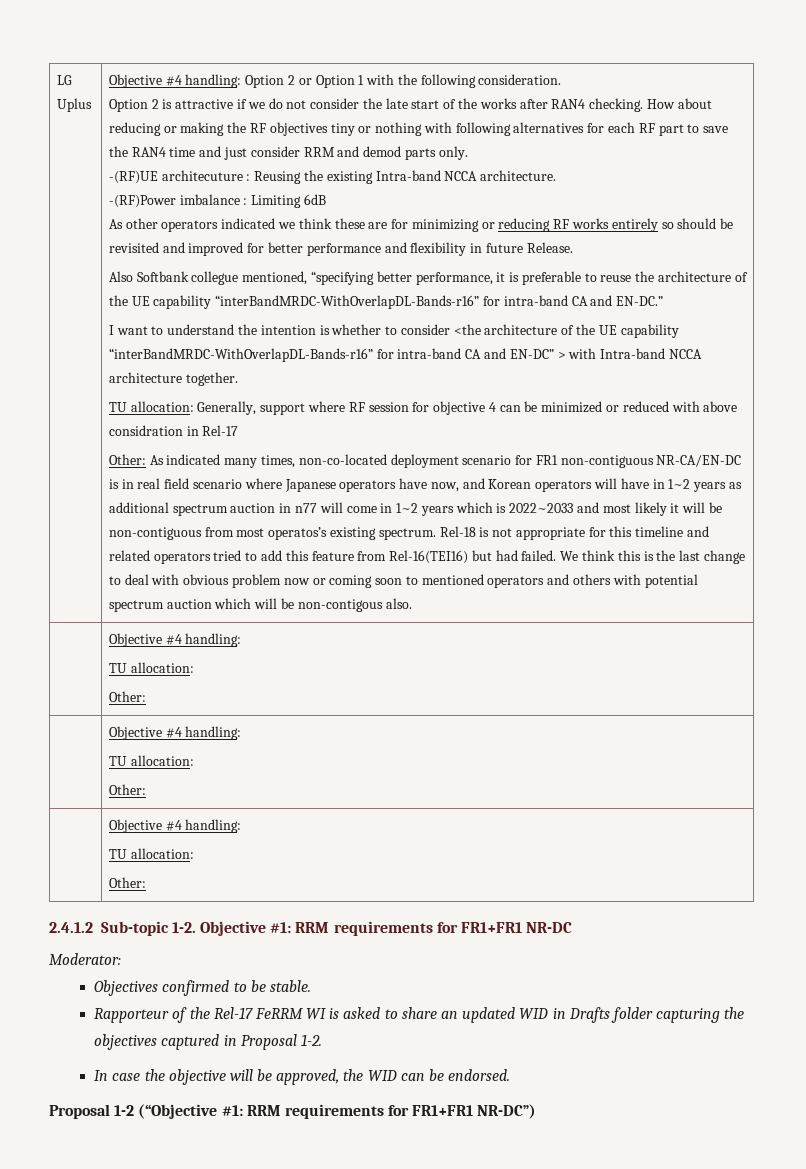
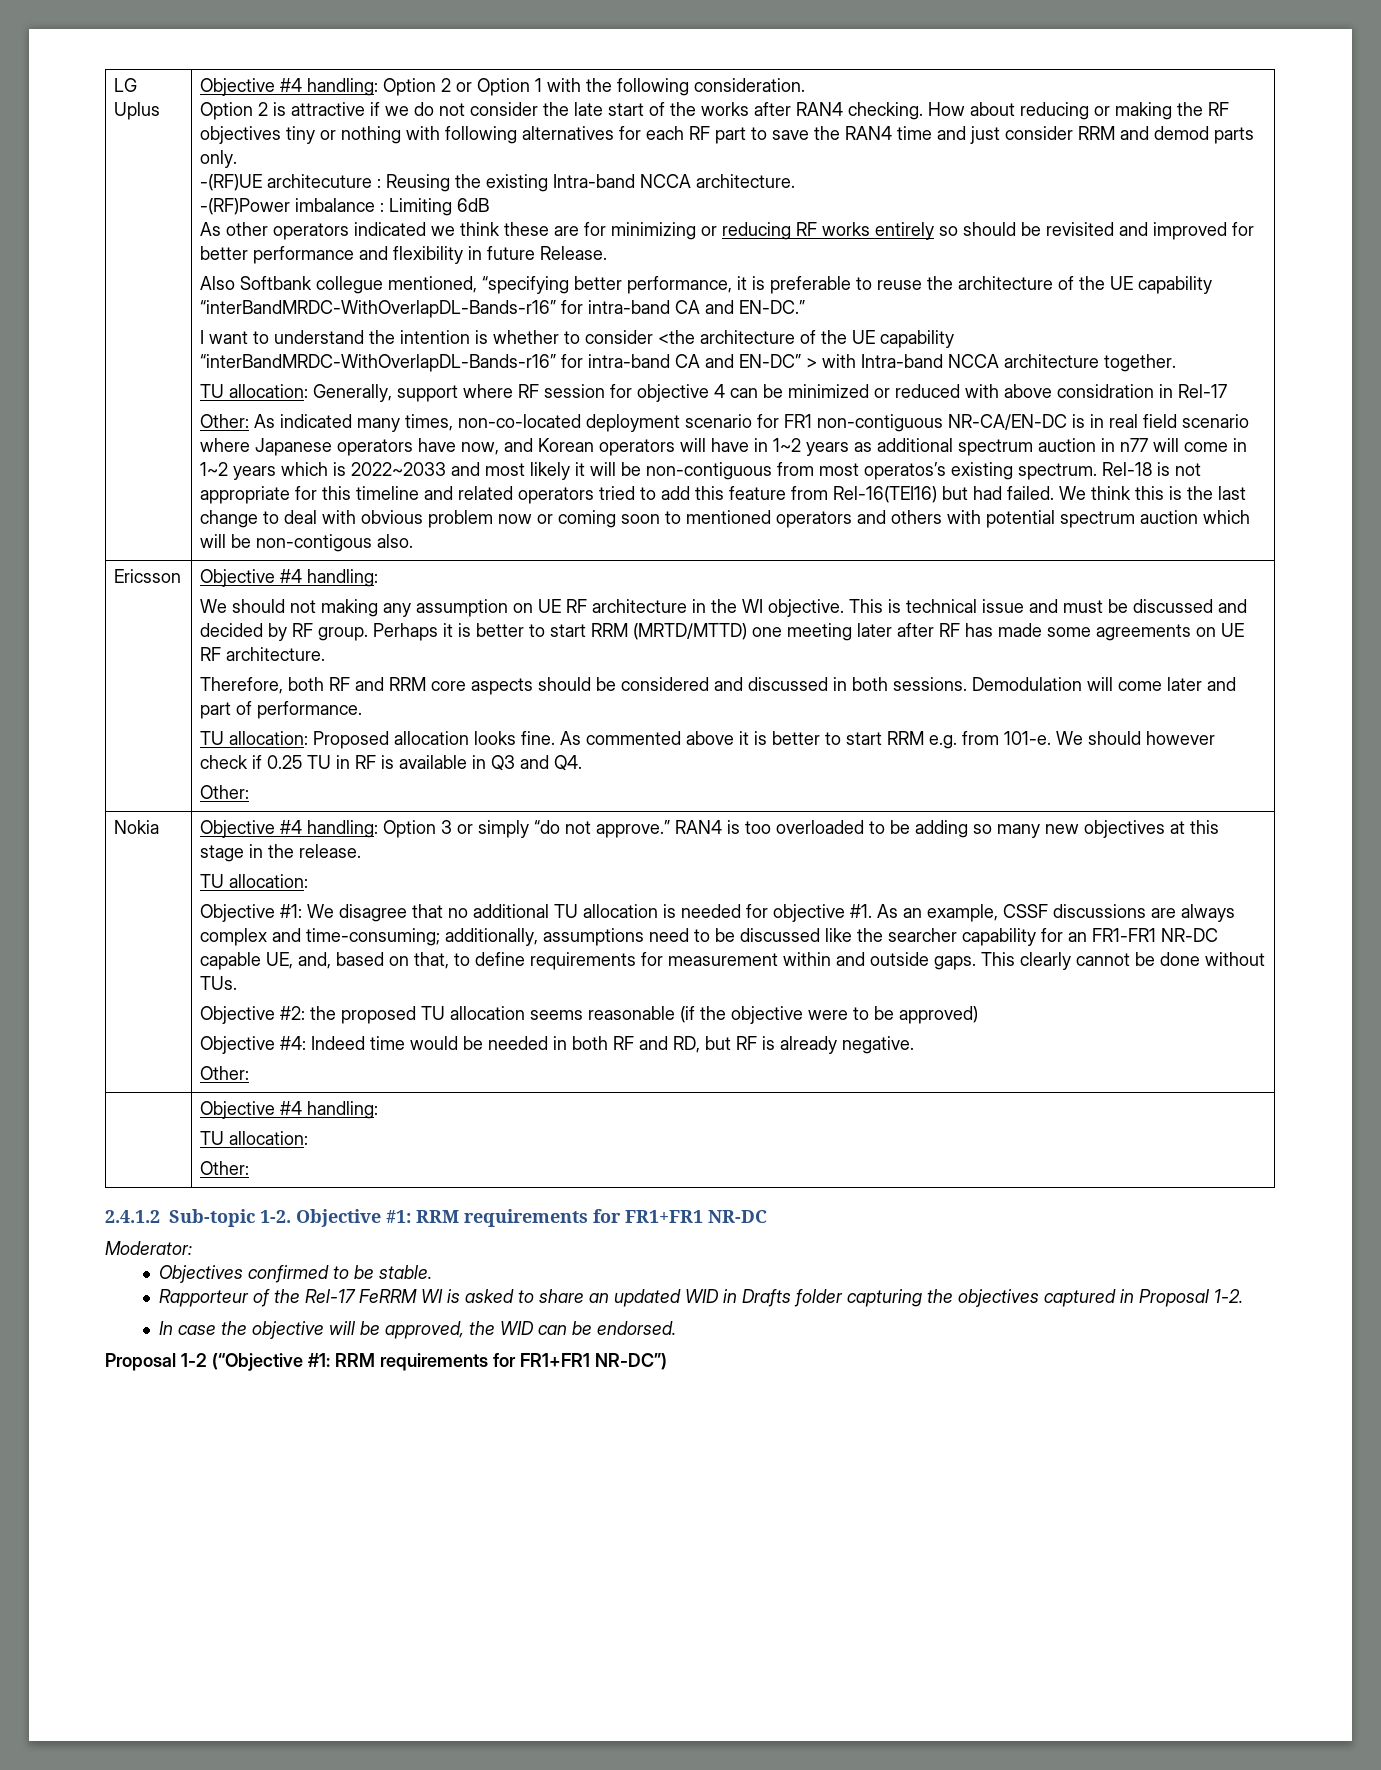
[108,633,242,647] [108,662,194,673] [108,691,146,702] [108,726,242,740] [108,755,194,766] | Objective #4 handling: // TU allocation: // Other: // | Objective #4 handling: // TU allocation: -> [113,569,181,583] [199,569,378,587] [199,599,1247,617] [199,623,1244,641] [199,647,325,661] [199,677,1236,695] [199,701,362,719] [199,731,1215,749] [199,755,582,771] [199,785,249,799] [113,820,159,834] [199,820,1219,838] [199,844,361,862] [199,874,308,888] [199,904,1235,922] [199,928,1218,946] [199,952,1265,970] [199,976,237,990] [199,1006,978,1024] [199,1036,914,1054] Ericsson | Objective #4 handling: // We should not making any assumption on UE RF architecture in the WI objective. This is technical issue and must be discussed and decided by RF group. Perhaps it is better to start RRM (MRTD/MTTD) one meeting later after RF has made some agreements on UE RF architecture. // Therefore, both RF and RRM core aspects should be considered and discussed in both sessions. Demodulation will come later and part of performance. // TU allocation: Proposed allocation looks fine. As commented above it is better to start RRM e.g. from 101-e. We should however check if 0.25 TU in RF is available in Q3 and Q4. // Other: // Nokia | Objective #4 handling: Option 3 or simply “do not approve.” RAN4 is too overloaded to be adding so many new objectives at this stage in the release. // TU allocation: // Objective #1: We disagree that no additional TU allocation is needed for objective #1. As an example, CSSF discussions are always complex and time-consuming; additionally, assumptions need to be discussed like the searcher capability for an FR1-FR1 NR-DC capable UE, and, based on that, to define requirements for measurement within and outside gaps. This clearly cannot be done without TUs. // Objective #2: the proposed TU allocation seems reasonable (if the objective were to be approved) // Objective #4: Indeed time would be needed in both RF and RD, but RF is already negative.

